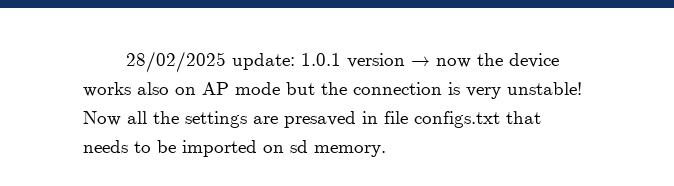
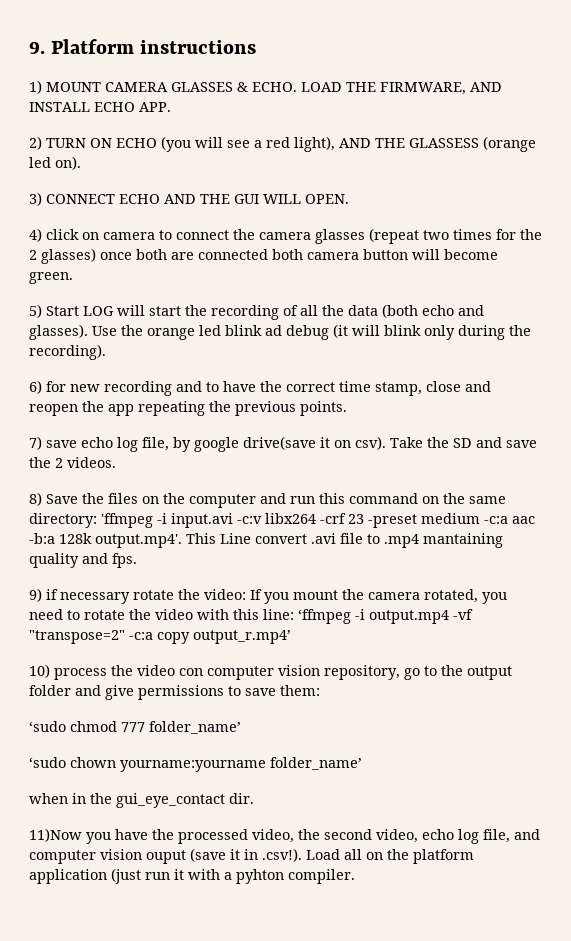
[125,51,559,73] [83,82,582,99] [83,111,541,128] [83,140,386,157] 28/02/2025 update: 1.0.1 version → now the device works also on AP mode but the connection is very unstable! Now all the settings are presaved in file configs.txt that needs to be imported on sd memory. -> [29,39,257,54] [29,80,502,95] [29,102,171,112] [29,136,536,152] [29,156,81,170] [29,192,349,206] [29,228,542,244] [29,248,498,264] [29,272,73,284] [29,304,484,320] [29,324,531,340] [29,344,106,360] [29,380,491,396] [29,401,347,416] [29,436,537,452] [29,457,116,468] [29,492,506,508] [29,513,535,528] [29,533,503,548] [29,553,137,568] [29,588,507,604] [29,609,473,624] [29,630,291,644] [29,664,512,680] [29,685,320,700] [29,721,241,734] [29,757,362,772] [29,793,254,808] [29,828,540,844] [29,848,474,864] [29,868,355,884] 9. Platform instructions // 1) MOUNT CAMERA GLASSES & ECHO. LOAD THE FIRMWARE, AND INSTALL ECHO APP. // 2) TURN ON ECHO (you will see a red light), AND THE GLASSESS (orange led on). // 3) CONNECT ECHO AND THE GUI WILL OPEN. // 4) click on camera to connect the camera glasses (repeat two times for the 2 glasses) once both are connected both camera button will become green. // 5) Start LOG will start the recording of all the data (both echo and glasses). Use the orange led blink ad debug (it will blink only during the recording). // 6) for new recording and to have the correct time stamp, close and reopen the app repeating the previous points. // 7) save echo log file, by google drive(save it on csv). Take the SD and save the 2 videos. // 8) Save the files on the computer and run this command on the same directory: 'ffmpeg -i input.avi -c:v libx264 -crf 23 -preset medium -c:a aac -b:a 128k output.mp4'. This Line convert .avi file to .mp4 mantaining quality and fps. // 9) if necessary rotate the video: If you mount the camera rotated, you need to rotate the video with this line: ‘ffmpeg -i output.mp4 -vf "transpose=2" -c:a copy output_r.mp4’ // 10) process the video con computer vision repository, go to the output folder and give permissions to save them: // ‘sudo chmod 777 folder_name’ // ‘sudo chown yourname:yourname folder_name’ // when in the gui_eye_contact dir. // 11)Now you have the processed video, the second video, echo log file, and computer vision ouput (save it in .csv!). Load all on the platform application (just run it with a pyhton compiler.

